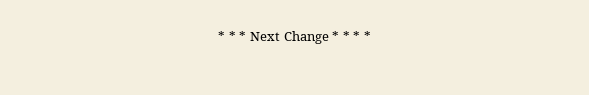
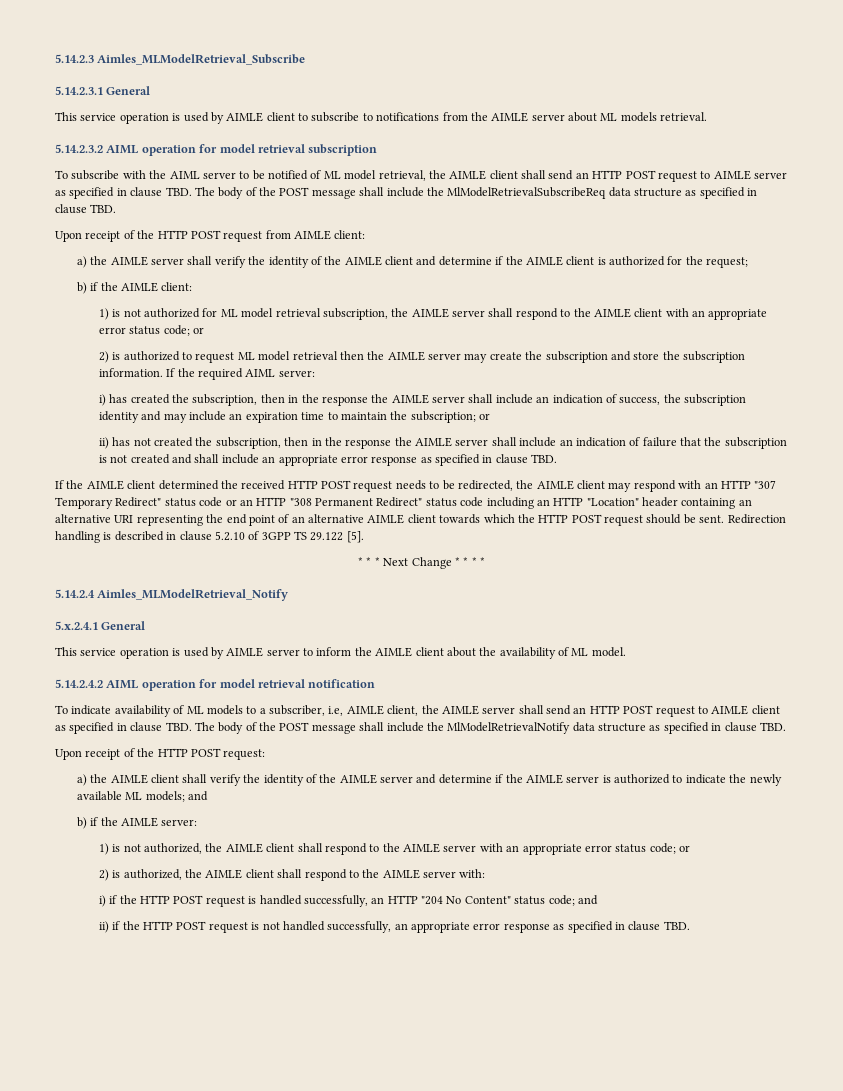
(218, 36) none -> [55,54,306,65] [55,86,151,95] [55,112,708,124] [55,144,378,156] [55,170,787,182] [55,187,758,199] [55,204,117,214] [55,230,366,242] [76,256,749,268] [76,282,193,294] [98,308,768,320] [98,325,205,336] [98,351,746,363] [98,368,315,380] [98,394,747,406] [98,411,491,423] [98,437,787,449] [98,454,558,466] [55,480,777,492] [55,497,752,509] [55,514,786,526] [55,531,364,543] 5.14.2.3 Aimles_MLModelRetrieval_Subscribe // 5.14.2.3.1 General // This service operation is used by AIMLE client to subscribe to notifications from the AIMLE server about ML models retrieval. // 5.14.2.3.2 AIML operation for model retrieval subscription // To subscribe with the AIML server to be notified of ML model retrieval, the AIMLE client shall send an HTTP POST request to AIMLE server as specified in clause TBD. The body of the POST message shall include the MlModelRetrievalSubscribeReq data structure as specified in clause TBD. // Upon receipt of the HTTP POST request from AIMLE client: // a) the AIMLE server shall verify the identity of the AIMLE client and determine if the AIMLE client is authorized for the request; // b) if the AIMLE client: // 1) is not authorized for ML model retrieval subscription, the AIMLE server shall respond to the AIMLE client with an appropriate error status code; or // 2) is authorized to request ML model retrieval then the AIMLE server may create the subscription and store the subscription information. If the required AIML server: // i) has created the subscription, then in the response the AIMLE server shall include an indication of success, the subscription identity and may include an expiration time to maintain the subscription; or // ii) has not created the subscription, then in the response the AIMLE server shall include an indication of failure that the subscription is not created and shall include an appropriate error response as specified in clause TBD. // If the AIMLE client determined the received HTTP POST request needs to be redirected, the AIMLE client may respond with an HTTP "307 Temporary Redirect" status code or an HTTP "308 Permanent Redirect" status code including an HTTP "Location" header containing an alternative URI representing the end point of an alternative AIMLE client towards which the HTTP POST request should be sent. Redirection handling is described in clause 5.2.10 of 3GPP TS 29.122 [5]. //
(371, 36) none -> [55,589,289,601] [55,621,146,630] [55,647,626,659] [55,679,376,691] [55,705,780,717] [55,722,786,734] [55,748,266,760] [76,774,782,786] [76,791,209,802] [76,817,198,829] [98,843,691,855] [98,869,486,881] [98,895,598,907] [98,921,690,933] // 5.14.2.4 Aimles_MLModelRetrieval_Notify // 5.x.2.4.1 General // This service operation is used by AIMLE server to inform the AIMLE client about the availability of ML model. // 5.14.2.4.2 AIML operation for model retrieval notification // To indicate availability of ML models to a subscriber, i.e, AIMLE client, the AIMLE server shall send an HTTP POST request to AIMLE client as specified in clause TBD. The body of the POST message shall include the MlModelRetrievalNotify data structure as specified in clause TBD. // Upon receipt of the HTTP POST request: // a) the AIMLE client shall verify the identity of the AIMLE server and determine if the AIMLE server is authorized to indicate the newly available ML models; and // b) if the AIMLE server: // 1) is not authorized, the AIMLE client shall respond to the AIMLE server with an appropriate error status code; or // 2) is authorized, the AIMLE client shall respond to the AIMLE server with: // i) if the HTTP POST request is handled successfully, an HTTP "204 No Content" status code; and // ii) if the HTTP POST request is not handled successfully, an appropriate error response as specified in clause TBD.

